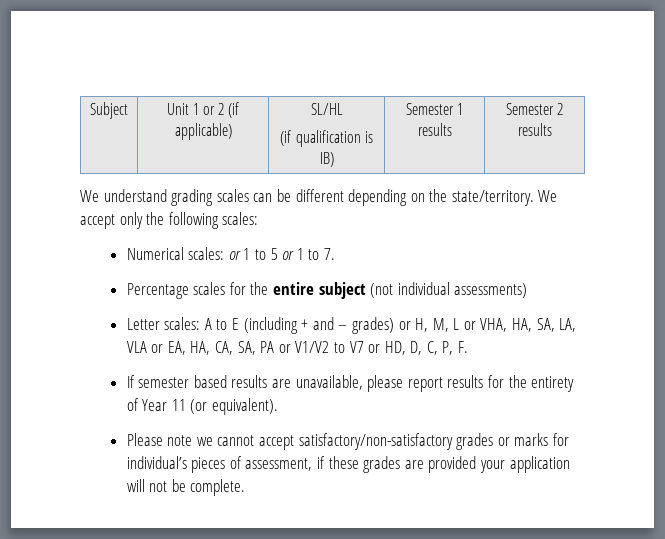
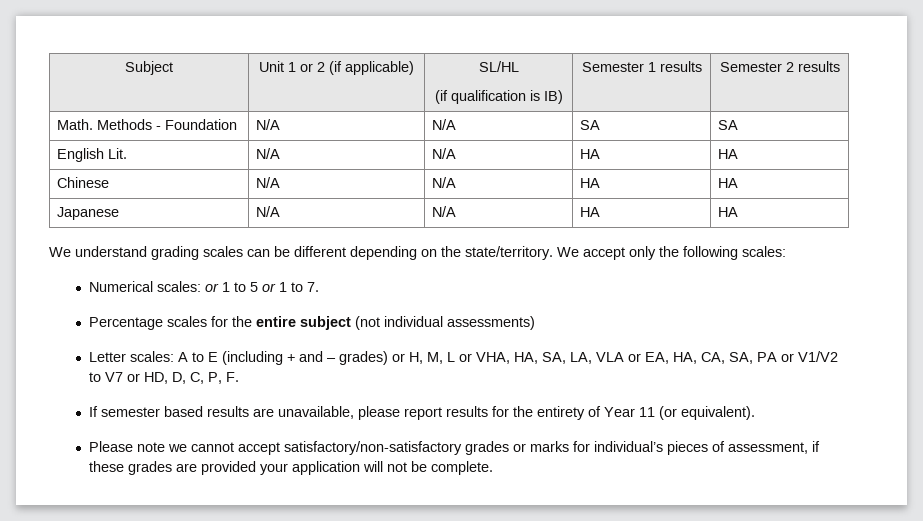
(552, 129) none -> [56,119,237,130] [255,119,280,130] [431,119,456,130] [579,120,600,130] [717,120,738,130] [56,148,127,162] [255,148,280,159] [431,148,456,159] [579,149,600,159] [717,149,738,159] [56,177,109,188] [255,177,280,188] [431,177,456,188] [579,178,600,188] [717,178,738,188] [56,207,119,220] [255,206,280,217] [431,206,456,217] [579,207,600,217] [717,207,738,217] // Math. Methods - Foundation | N/A | N/A | SA | SA // English Lit. | N/A | N/A | HA | HA // Chinese | N/A | N/A | HA | HA // Japanese | N/A | N/A | HA | HA

